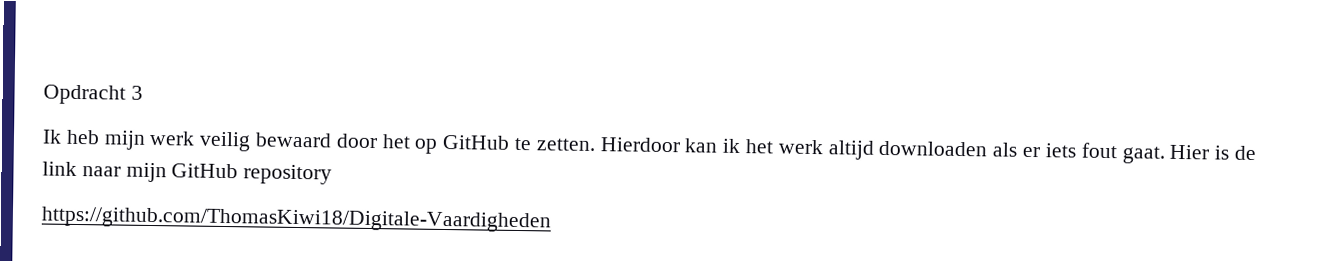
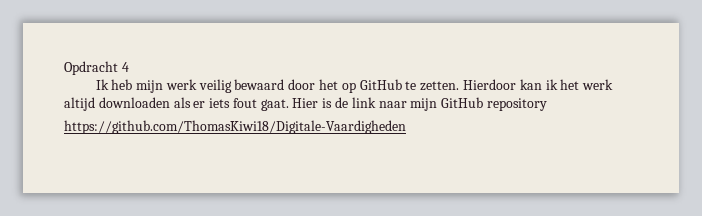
[130,85,143,100] 3 -> [121,62,129,72] 4

